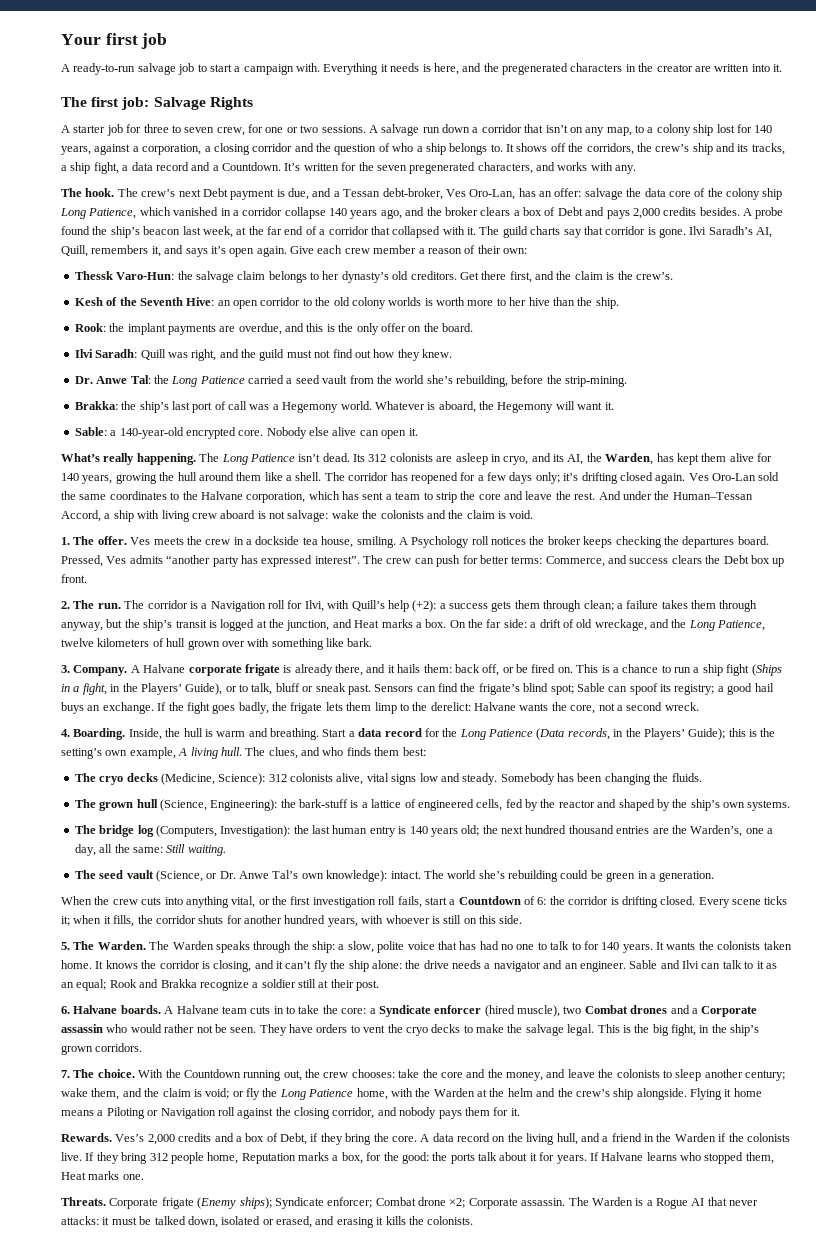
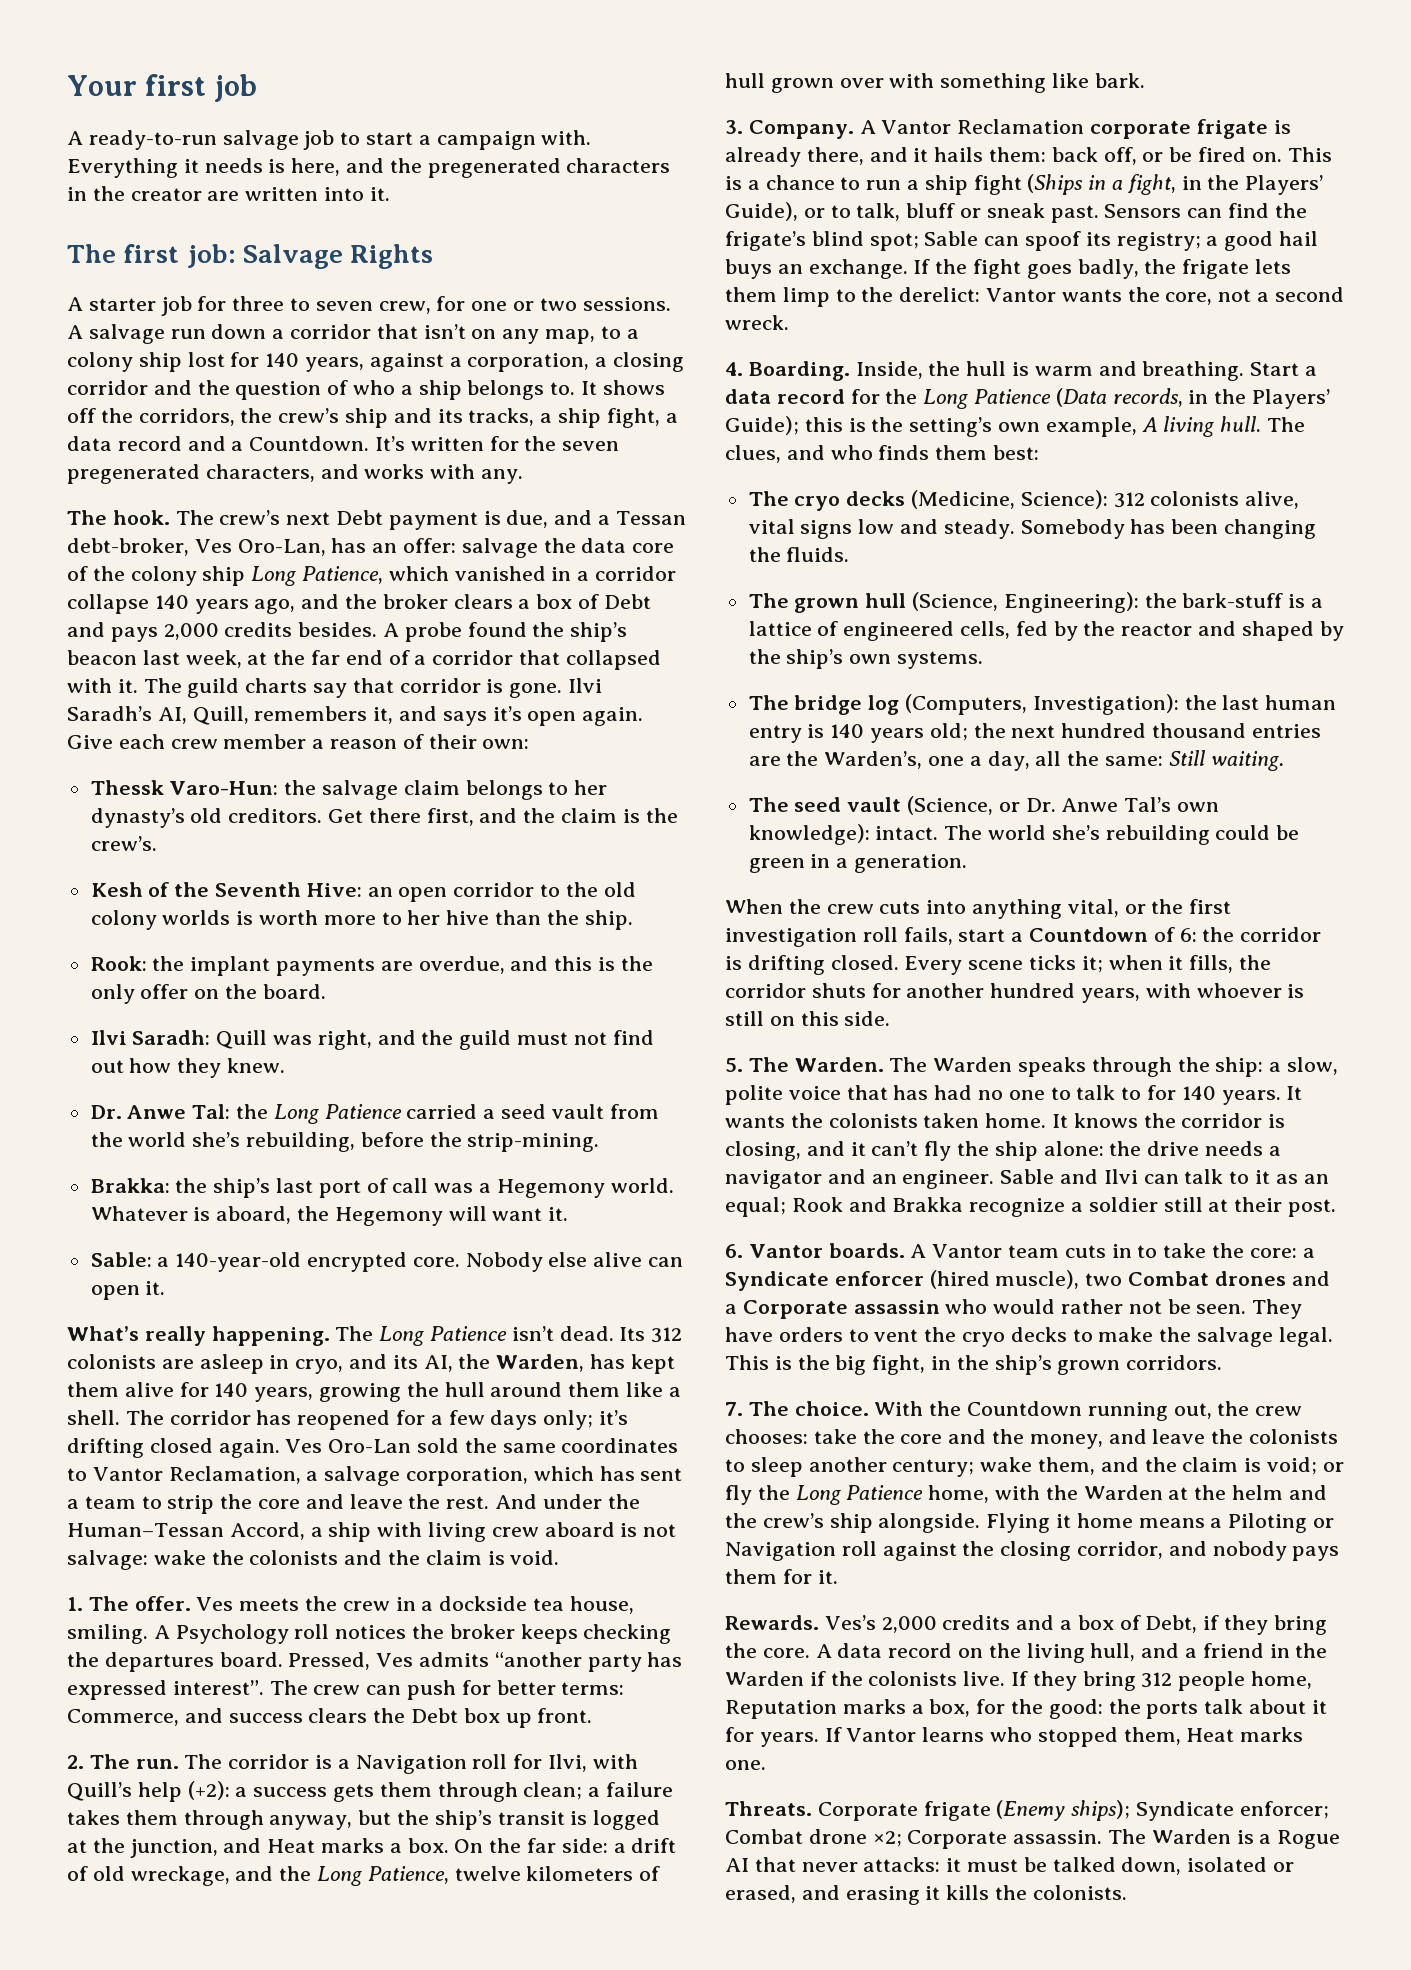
[182,491,243,500] the Halvane -> [92,1466,401,1486] Vantor Reclamation, a salvage
[143,664,186,673] Halvane -> [881,119,1085,134] Vantor Reclamation
[474,702,516,711] Halvane -> [986,288,1057,302] Vantor
[73,1005,118,1014] Halvane -> [748,1244,823,1258] Vantor
[176,1005,219,1014] Halvane -> [932,1244,1003,1258] Vantor
[601,1152,644,1161] Halvane -> [846,1728,917,1742] Vantor

